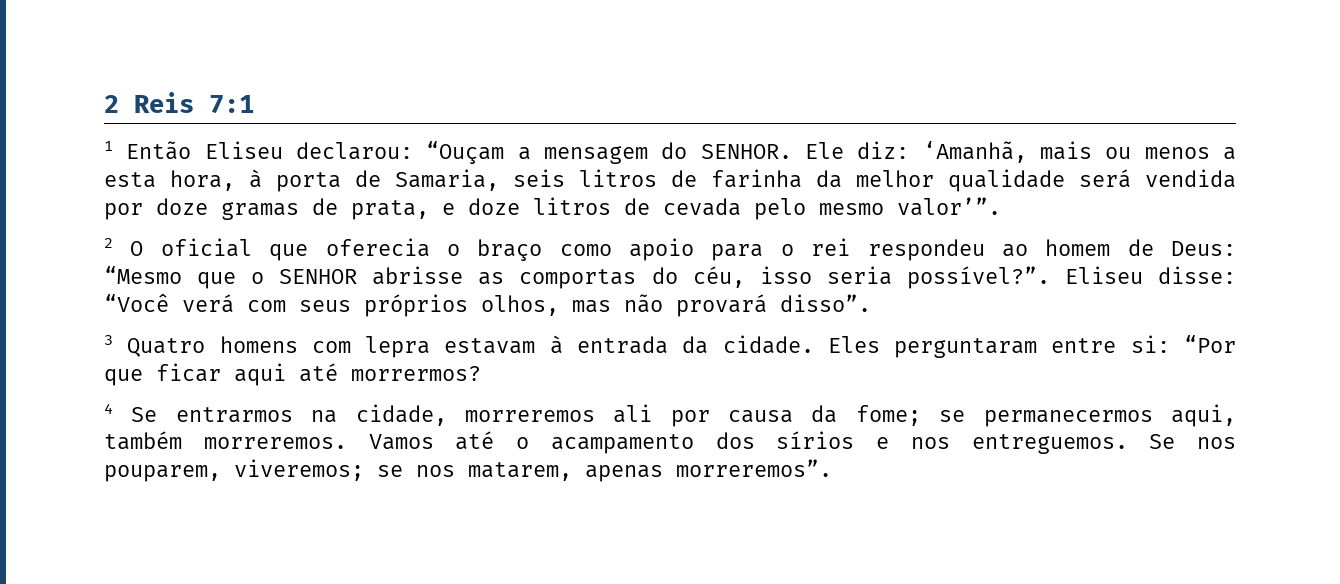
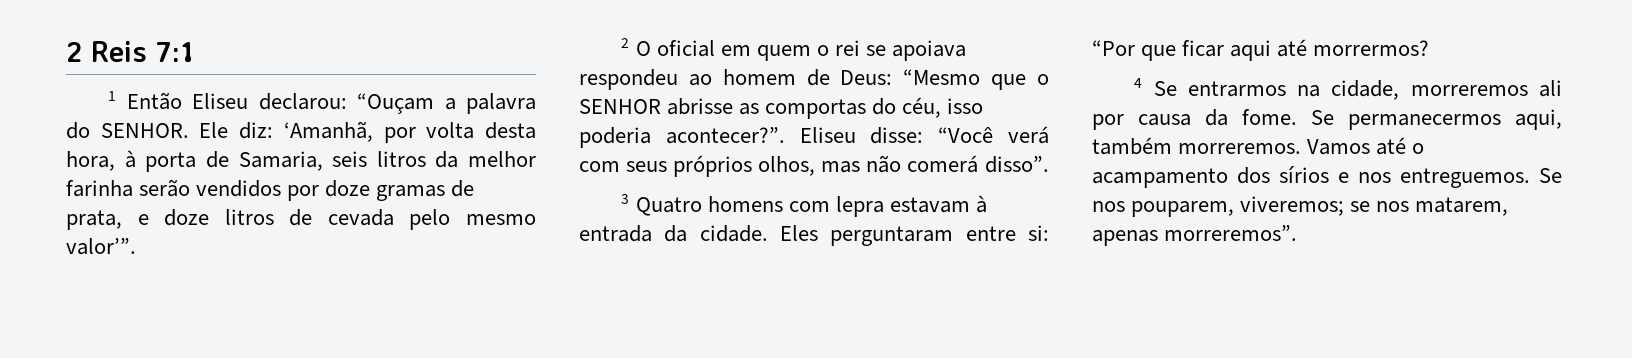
[544,146,648,164] mensagem -> [466,93,537,114] palavra
[1040,141,1236,160] [104,172,156,188] mais ou menos a esta -> [383,122,536,143] por volta desta
[671,169,1236,192] de farinha da melhor qualidade será vendida -> [435,151,536,168] [66,179,282,197] da melhor farinha serão vendidos
[269,238,851,261] que oferecia o braço como apoio para o rei -> [720,40,967,61] em quem o rei se apoiava
[826,266,1050,289] seria possível?”. -> [579,127,785,148] poderia acontecer?”.
[676,294,767,317] provará -> [907,155,979,173] comerá
[855,405,966,426] fome; se -> [1242,109,1334,125] fome. Se

